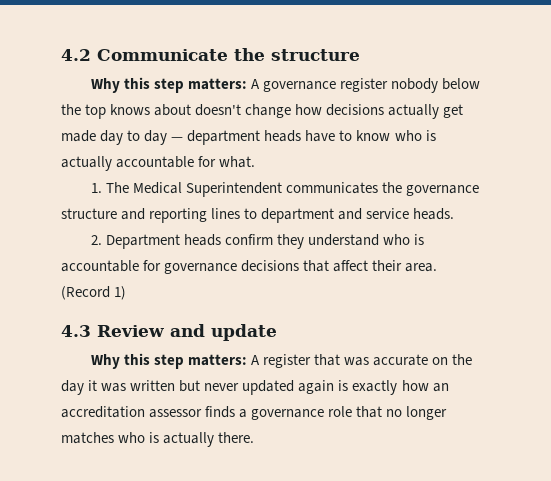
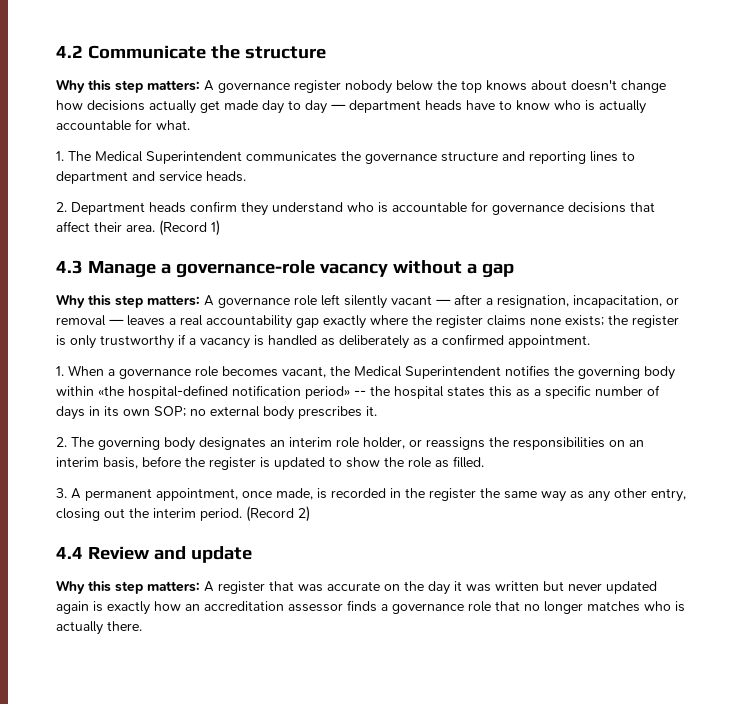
(91, 331) none -> [87,260,514,278] [56,294,679,309] [56,315,679,329] [56,334,590,349] [56,365,675,380] [56,385,660,399] [56,406,377,420] [56,437,644,451] [56,456,484,470] [56,488,686,502] [56,506,310,522] [56,547,83,559] Manage a governance-role vacancy without a gap // Why this step matters: A governance role left silently vacant — after a resignation, incapacitation, or removal — leaves a real accountability gap exactly where the register claims none exists; the register is only trustworthy if a vacancy is handled as deliberately as a confirmed appointment. // 1. When a governance role becomes vacant, the Medical Superintendent notifies the governing body within «the hospital-defined notification period» -- the hospital states this as a specific number of days in its own SOP; no external body prescribes it. // 2. The governing body designates an interim role holder, or reassigns the responsibilities on an interim basis, before the register is updated to show the role as filled. // 3. A permanent appointment, once made, is recorded in the register the same way as any other entry, closing out the interim period. (Record 2) // 4.4

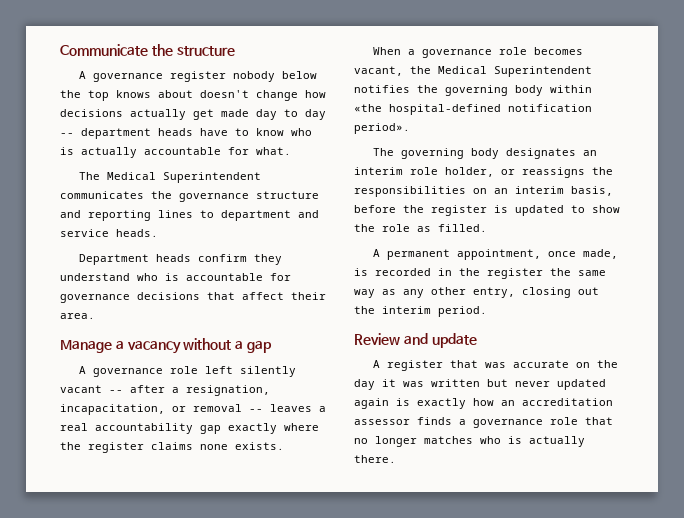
[56,45,83,58] 4.2 -> (60, 50) none
[56,79,200,93] Why this step matters: -> (235, 51) none
[331,104,346,110] — -> [60,133,74,136] --
[56,151,64,161] 1. -> (291, 151) none
[56,202,67,212] 2. -> (158, 233) none
[159,220,220,236] [56,260,83,274] (Record 1) // 4.3 -> (95, 316) //
[175,260,315,278] governance-role -> (124, 345) none
[56,294,200,308] Why this step matters: -> (272, 347) none
[436,299,451,305] — -> [109,390,123,393] --
[109,319,124,325] — -> [249,409,263,412] --
[565,315,679,328] [56,334,590,349] [56,366,64,376] exists; the register is only trustworthy if a vacancy is handled as deliberately as a confirmed appointment. // 1. -> [235,442,284,450] exists. //
[305,385,660,399] [56,406,377,420] [56,437,67,447] period» -- the hospital states this as a specific number of days in its own SOP; no external body prescribes it. // 2. -> [354,123,410,134] period». //
[56,488,67,498] 3. -> (487, 228) none
[246,506,310,522] [56,547,83,559] (Record 2) // 4.4 -> (487, 311) //
[56,580,200,594] Why this step matters: -> (477, 340) none

